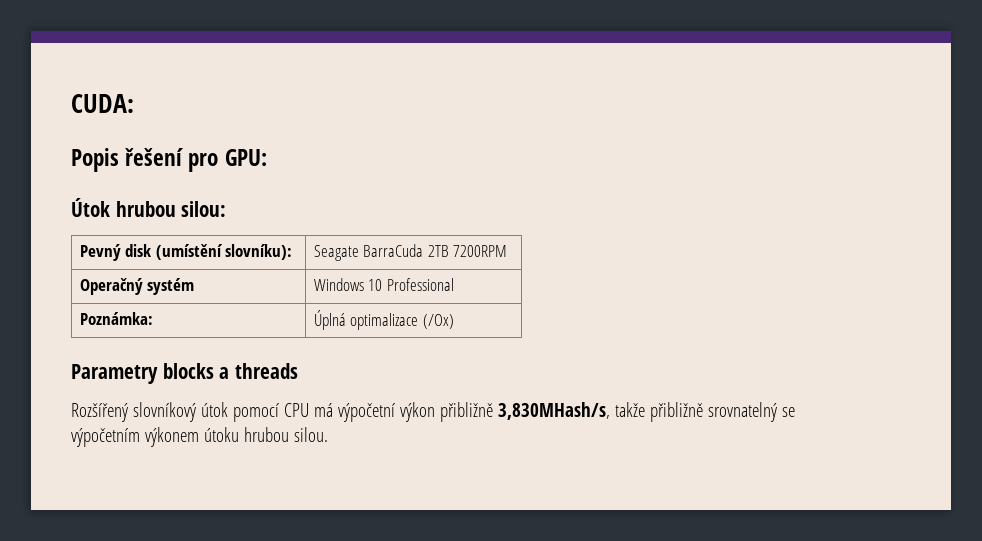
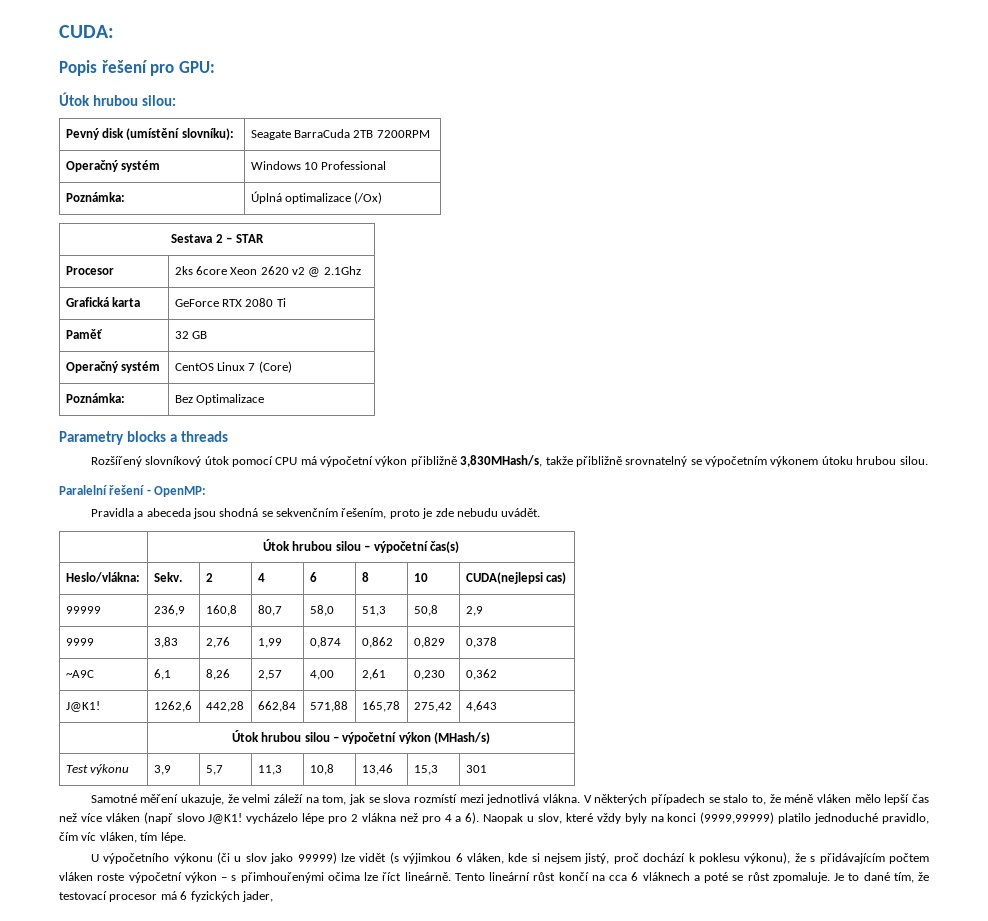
(454, 321) none -> [171,234,264,243] [65,266,114,275] [174,266,361,277] [65,297,140,307] [174,298,286,307] [65,329,102,339] [174,331,207,339] [65,361,160,373] [174,361,292,373] [65,393,125,403] [174,394,264,405] // Sestava 2 – STAR // Procesor | 2ks 6core Xeon 2620 v2 @ 2.1Ghz // Grafická karta | GeForce RTX 2080 Ti // Paměť | 32 GB // Operačný systém | CentOS Linux 7 (Core) // Poznámka: | Bez Optimalizace
(328, 434) none -> [59,485,207,497] [90,508,541,519] [263,539,459,553] [65,572,140,583] [153,572,182,582] [205,573,213,582] [257,573,265,582] [309,572,317,582] [361,572,369,582] [413,573,428,582] [465,572,566,584] [65,606,101,614] [153,605,185,616] [205,605,237,616] [257,605,282,616] [309,605,334,616] [361,606,386,616] [413,605,438,616] [465,606,483,616] [65,638,94,646] [153,637,178,648] [205,637,230,648] [257,638,282,648] [309,637,341,648] [361,637,393,648] [413,637,445,648] [465,637,497,648] [65,670,94,678] [153,669,171,680] [205,669,230,680] [257,670,282,680] [309,670,334,680] [361,669,386,680] [413,670,445,680] [465,669,497,680] [65,701,100,712] [153,701,192,712] [205,701,244,712] [257,701,296,712] [309,701,348,712] [361,701,400,712] [413,702,452,712] [465,701,497,712] [231,730,491,744] [65,764,129,775] [153,765,171,775] [205,765,223,775] [257,765,282,775] [309,764,334,775] [361,764,393,775] [413,765,438,775] [465,765,487,773] [90,794,930,805] [59,812,930,824] [59,832,186,843] [90,852,929,864] [59,872,929,883] [59,891,273,902] // Paralelní řešení - OpenMP: // Pravidla a abeceda jsou shodná se sekvenčním řešením, proto je zde nebudu uvádět. // | Útok hrubou silou – výpočetní čas(s) // Heslo/vlákna: | Sekv. | 2 | 4 | 6 | 8 | 10 | CUDA(nejlepsi cas) // 99999 | 236,9 | 160,8 | 80,7 | 58,0 | 51,3 | 50,8 | 2,9 // 9999 | 3,83 | 2,76 | 1,99 | 0,874 | 0,862 | 0,829 | 0,378 // ~A9C | 6,1 | 8,26 | 2,57 | 4,00 | 2,61 | 0,230 | 0,362 // J@K1! | 1262,6 | 442,28 | 662,84 | 571,88 | 165,78 | 275,42 | 4,643 // | Útok hrubou silou – výpočetní výkon (MHash/s) // Test výkonu | 3,9 | 5,7 | 11,3 | 10,8 | 13,46 | 15,3 | 301 // Samotné měření ukazuje, že velmi záleží na tom, jak se slova rozmístí mezi jednotlivá vlákna. V některých případech se stalo to, že méně vláken mělo lepší čas než více vláken (např slovo J@K1! vycházelo lépe pro 2 vlákna než pro 4 a 6). Naopak u slov, které vždy byly na konci (9999,99999) platilo jednoduché pravidlo, čím víc vláken, tím lépe. // U výpočetního výkonu (či u slov jako 99999) lze vidět (s výjimkou 6 vláken, kde si nejsem jistý, proč dochází k poklesu výkonu), že s přidávajícím počtem vláken roste výpočetní výkon – s přimhouřenými očima lze říct lineárně. Tento lineární růst končí na cca 6 vláknech a poté se růst zpomaluje. Je to dané tím, že testovací procesor má 6 fyzických jader,

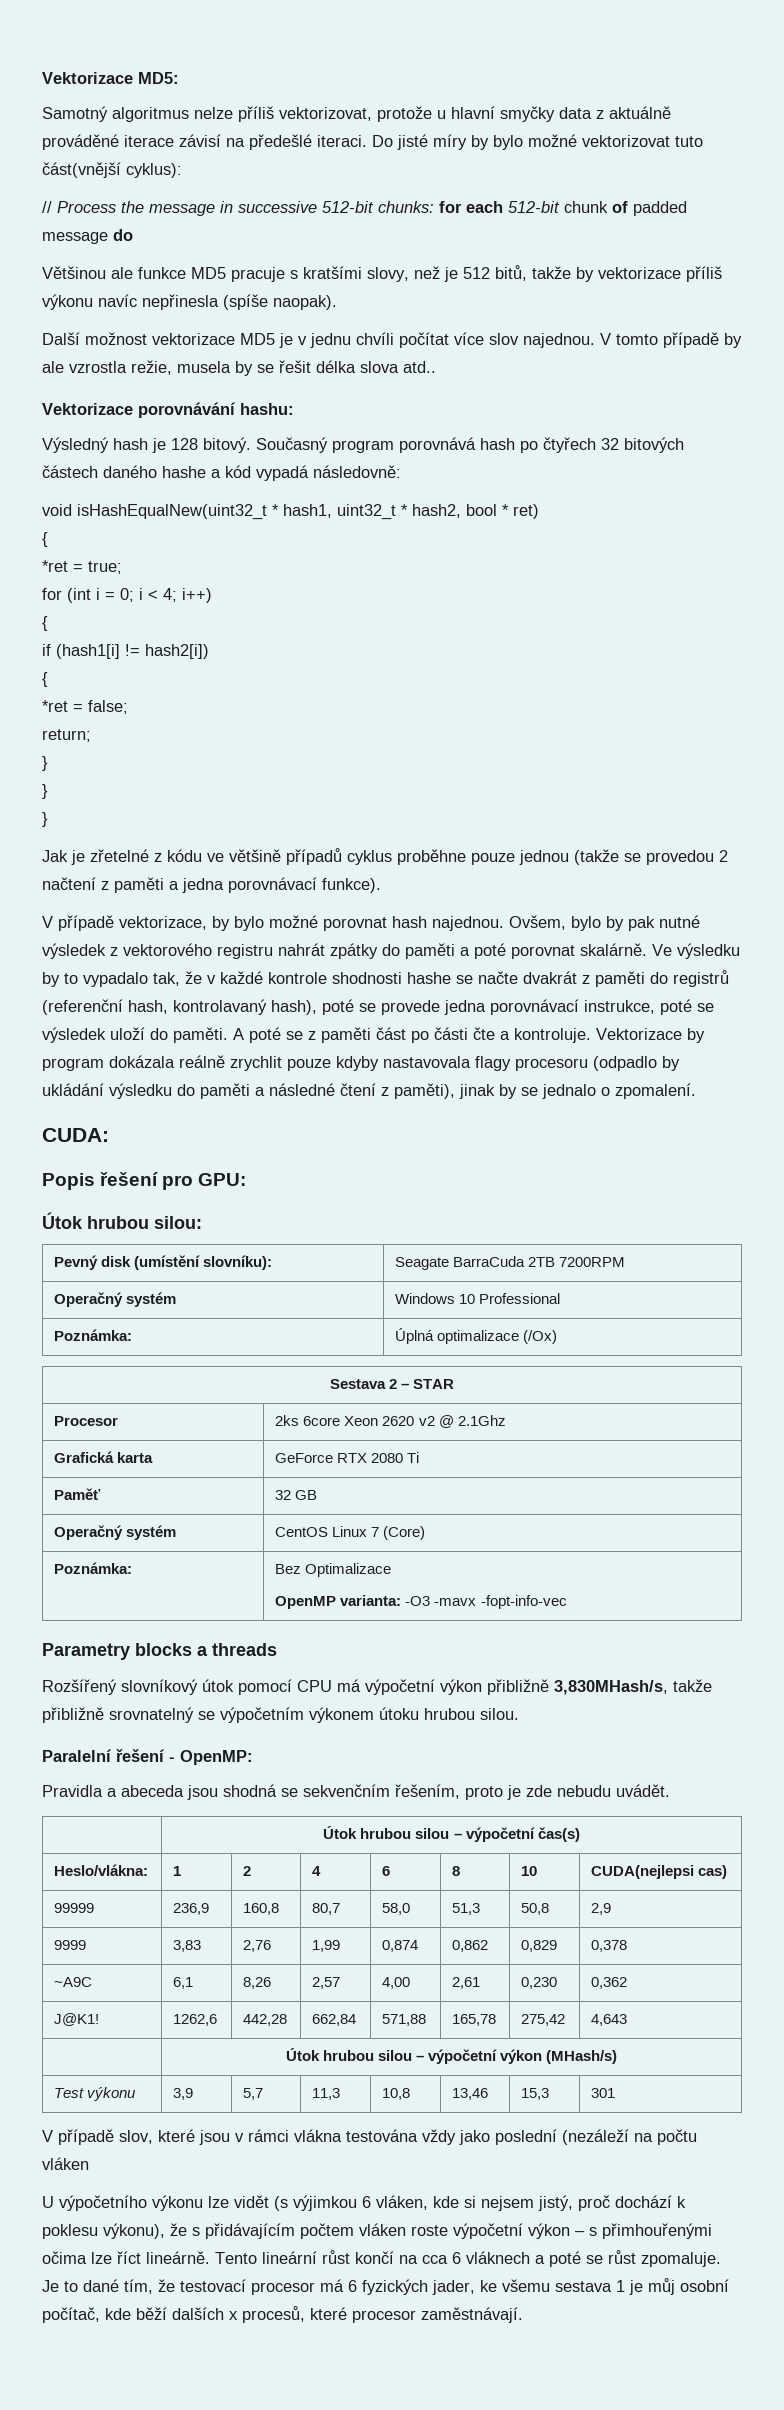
(59, 31) none -> [42,72,179,84] [42,106,671,122] [42,134,703,150] [42,162,182,178] [42,201,687,216] [42,229,133,244] [42,265,722,282] [42,294,337,310] [42,332,742,348] [42,360,436,376] [42,402,294,418] [42,437,684,453] [42,465,401,481] [42,504,539,520] [42,532,48,547] [42,560,122,574] [42,588,212,603] [42,616,48,631] [42,644,209,659] [42,672,48,687] [42,700,128,714] [42,729,91,742] [42,756,48,771] [42,784,48,799] [42,812,48,827] [42,848,728,865] [42,877,381,893] [42,915,700,931] [42,943,740,959] [42,970,729,987] [42,999,714,1015] [42,1027,705,1043] [42,1055,680,1071] [42,1083,696,1099] Vektorizace MD5: // Samotný algoritmus nelze příliš vektorizovat, protože u hlavní smyčky data z aktuálně prováděné iterace závisí na předešlé iteraci. Do jisté míry by bylo možné vektorizovat tuto část(vnější cyklus): // // Process the message in successive 512-bit chunks: for each 512-bit chunk of padded message do // Většinou ale funkce MD5 pracuje s kratšími slovy, než je 512 bitů, takže by vektorizace příliš výkonu navíc nepřinesla (spíše naopak). // Další možnost vektorizace MD5 je v jednu chvíli počítat více slov najednou. V tomto případě by ale vzrostla režie, musela by se řešit délka slova atd.. // Vektorizace porovnávání hashu: // Výsledný hash je 128 bitový. Současný program porovnává hash po čtyřech 32 bitových částech daného hashe a kód vypadá následovně: // void isHashEqualNew(uint32_t * hash1, uint32_t * hash2, bool * ret) // { // *ret = true; // for (int i = 0; i < 4; i++) // { // if (hash1[i] != hash2[i]) // { // *ret = false; // return; // } // } // } // Jak je zřetelné z kódu ve většině případů cyklus proběhne pouze jednou (takže se provedou 2 načtení z paměti a jedna porovnávací funkce). // V případě vektorizace, by bylo možné porovnat hash najednou. Ovšem, bylo by pak nutné výsledek z vektorového registru nahrát zpátky do paměti a poté porovnat skalárně. Ve výsledku by to vypadalo tak, že v každé kontrole shodnosti hashe se načte dvakrát z paměti do registrů (referenční hash, kontrolavaný hash), poté se provede jedna porovnávací instrukce, poté se výsledek uloží do paměti. A poté se z paměti část po části čte a kontroluje. Vektorizace by program dokázala reálně zrychlit pouze kdyby nastavovala flagy procesoru (odpadlo by ukládání výsledku do paměti a následné čtení z paměti), jinak by se jednalo o zpomalení. //
(264, 399) none -> [275,1595,567,1609] // OpenMP varianta: -O3 -mavx -fopt-info-vec
[153,572,182,582] Sekv. -> [173,1866,182,1876] 1
[90,794,930,805] [59,812,930,824] [59,832,186,843] [90,852,337,864] Samotné měření ukazuje, že velmi záleží na tom, jak se slova rozmístí mezi jednotlivá vlákna. V některých případech se stalo to, že méně vláken mělo lepší čas než více vláken (např slovo J@K1! vycházelo lépe pro 2 vlákna než pro 4 a 6). Naopak u slov, které vždy byly na konci (9999,99999) platilo jednoduché pravidlo, čím víc vláken, tím lépe. // U výpočetního výkonu (či u slov jako 99999) -> [42,2129,697,2145] [42,2157,89,2170] [42,2195,203,2211] V případě slov, které jsou v rámci vlákna testována vždy jako poslední (nezáleží na počtu vláken // U výpočetního výkonu
(273, 896) none -> [480,2278,729,2295] [42,2306,523,2323] ke všemu sestava 1 je můj osobní počítač, kde běží dalších x procesů, které procesor zaměstnávají.

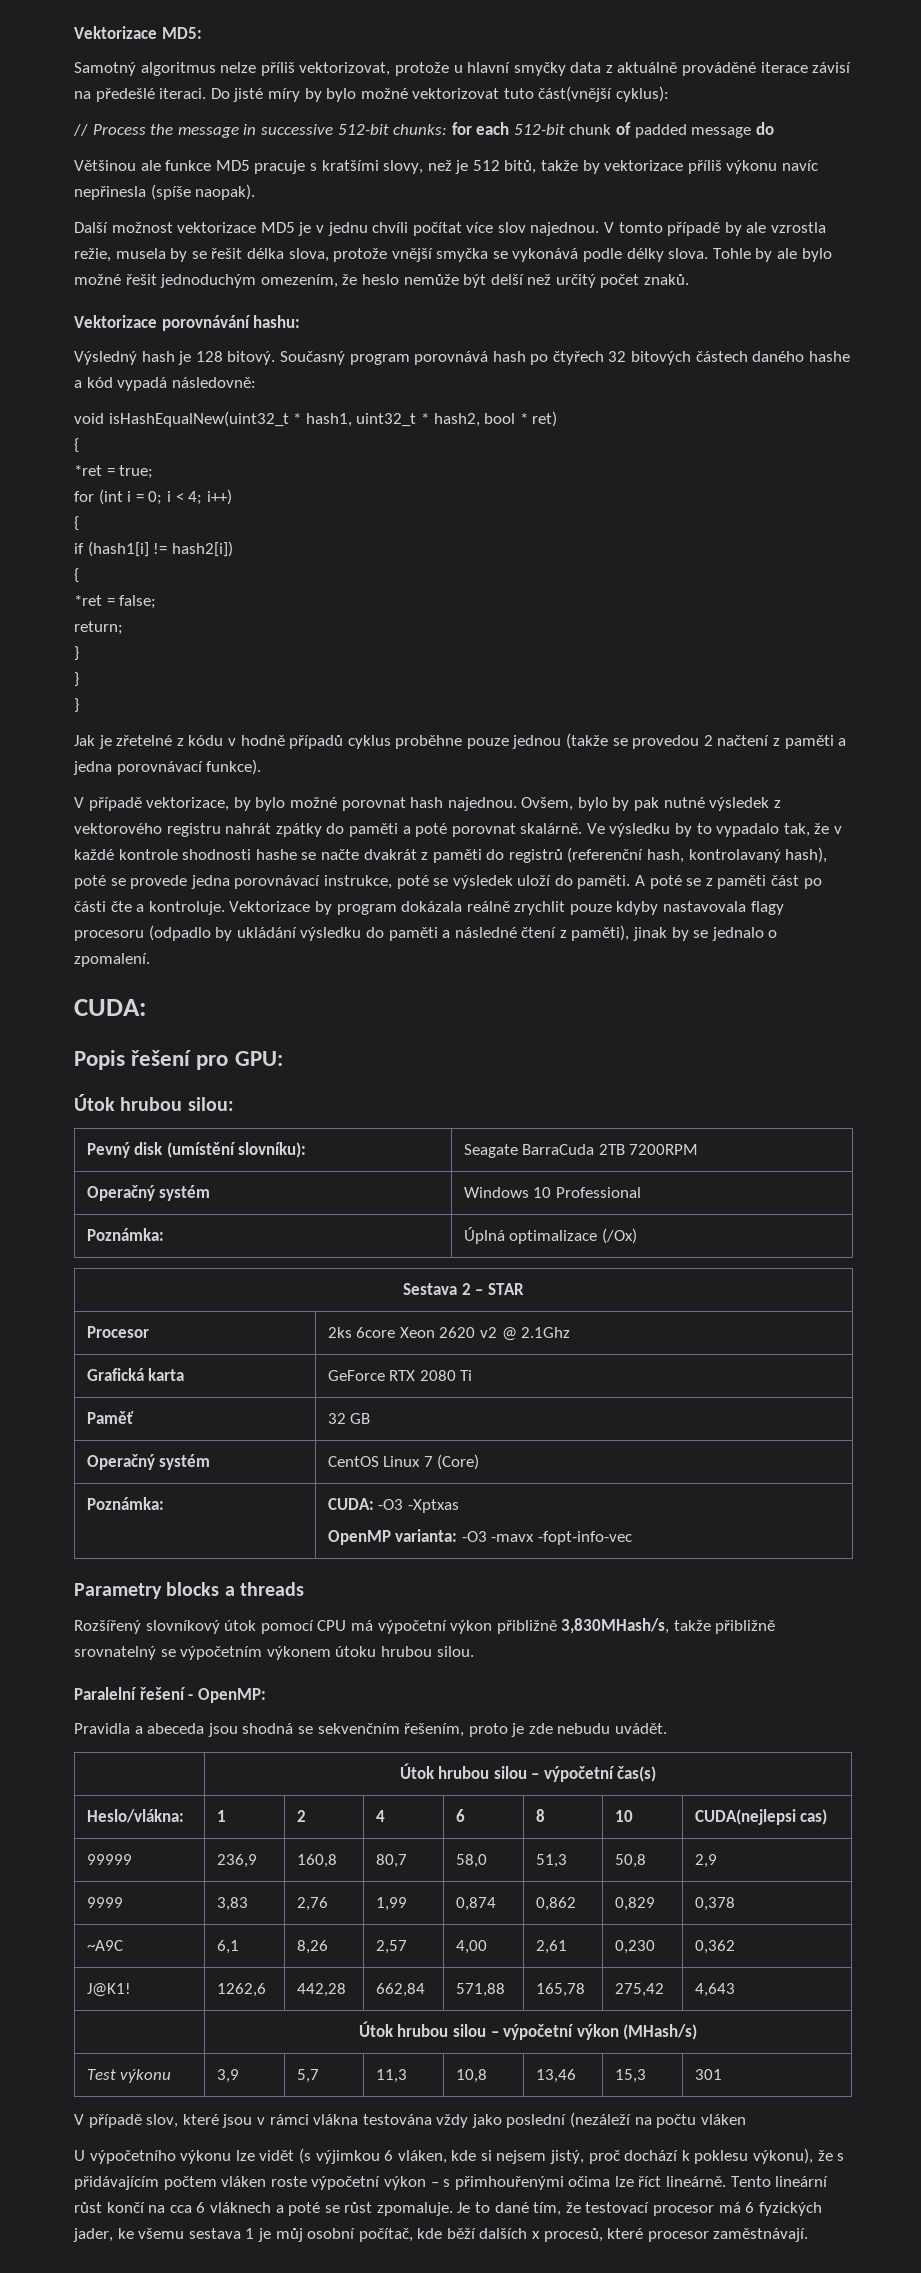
[360,361,436,373] slova atd.. -> [288,248,832,262] [74,274,690,288] slova, protože vnější smyčka se vykonává podle délky slova. Tohle by ale bylo možné řešit jednoduchým omezením, že heslo nemůže být delší než určitý počet znaků.
[207,849,281,862] ve většině -> [227,735,285,746] v hodně
[275,1563,392,1577] Bez Optimalizace -> [327,1498,459,1513] CUDA: -O3 -Xptxas

